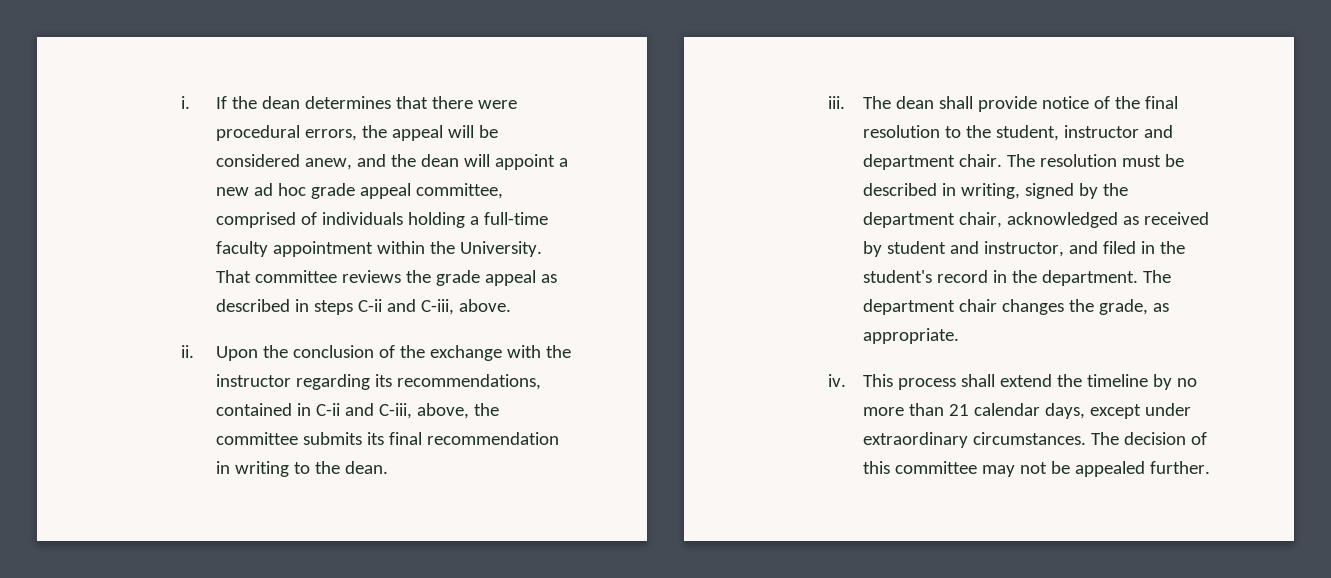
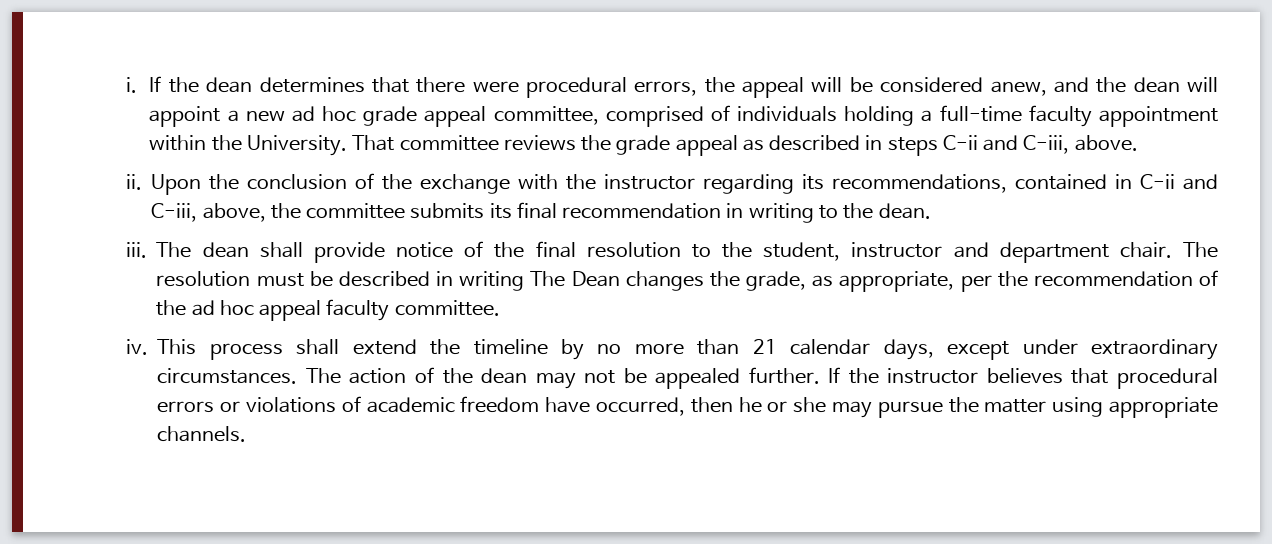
[961,183,1129,199] [863,212,1210,228] [863,241,1186,257] [863,270,1172,286] [863,299,1170,315] [863,328,960,344] writing, signed by the department chair, acknowledged as received by student and instructor, and filed in the student's record in the department. The department chair changes the grade, as appropriate. -> [459,270,1218,292] [156,299,500,321] writing The Dean changes the grade, as appropriate, per the recommendation of the ad hoc appeal faculty committee.
[1124,432,1208,445] [863,461,978,474] decision of this committee -> [349,367,528,384] action of the dean
(1211, 467) none -> [828,367,1218,389] [157,396,1218,418] [157,426,247,442] If the instructor believes that procedural errors or violations of academic freedom have occurred, then he or she may pursue the matter using appropriate channels.

